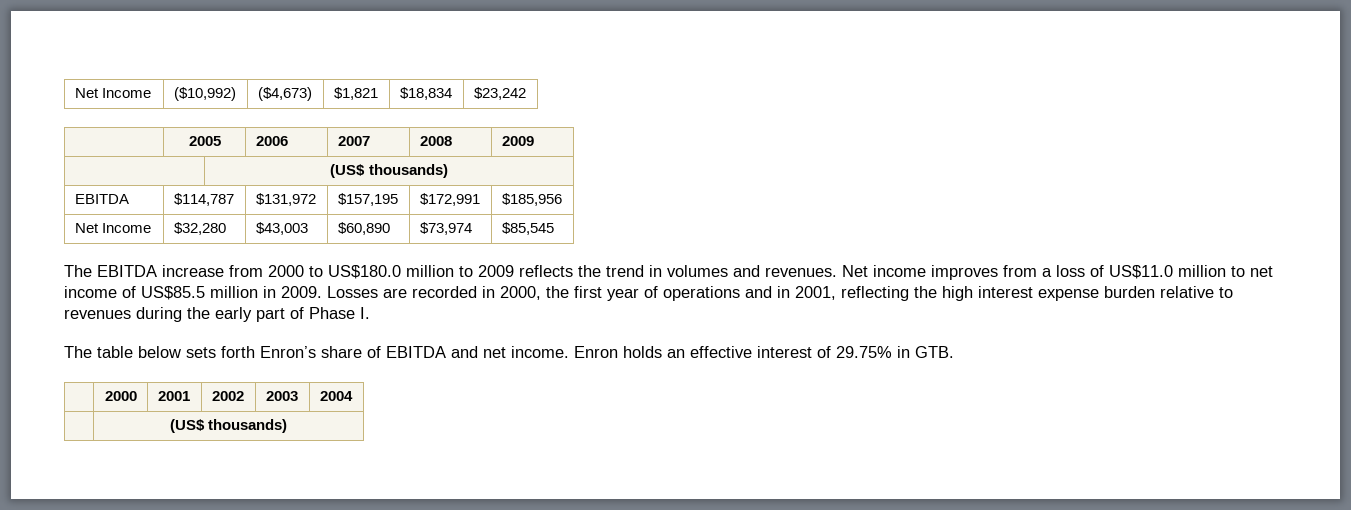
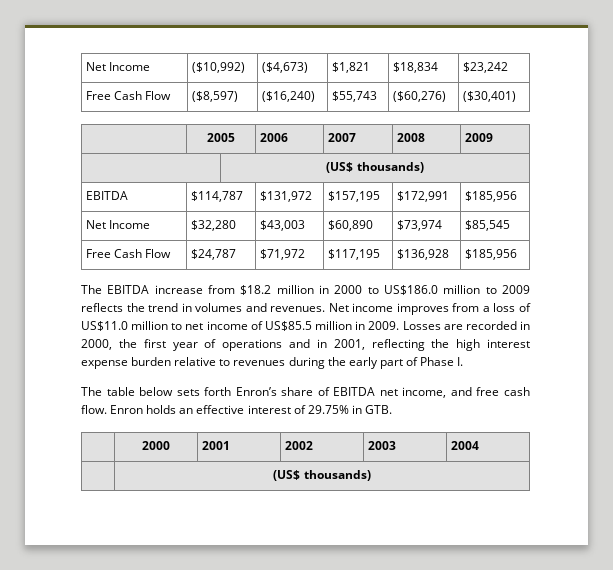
(526, 93) none -> [85,91,172,100] [191,91,238,102] [261,91,315,102] [331,91,377,102] [392,91,446,102] [462,91,516,102] // Free Cash Flow | ($8,597) | ($16,240) | $55,743 | ($60,276) | ($30,401)
(554, 228) none -> [85,249,172,258] [190,249,236,260] [259,249,305,260] [327,249,380,260] [396,249,449,260] [464,249,517,260] // Free Cash Flow | $24,787 | $71,972 | $117,195 | $136,928 | $185,956
(263, 271) none -> [240,285,329,295] $18.2 million in
[328,265,401,279] US$180.0 -> [384,285,438,295] US$186.0
[451,346,569,358] and net income. -> [379,387,530,398] [81,405,107,414] net income, and free cash flow.

